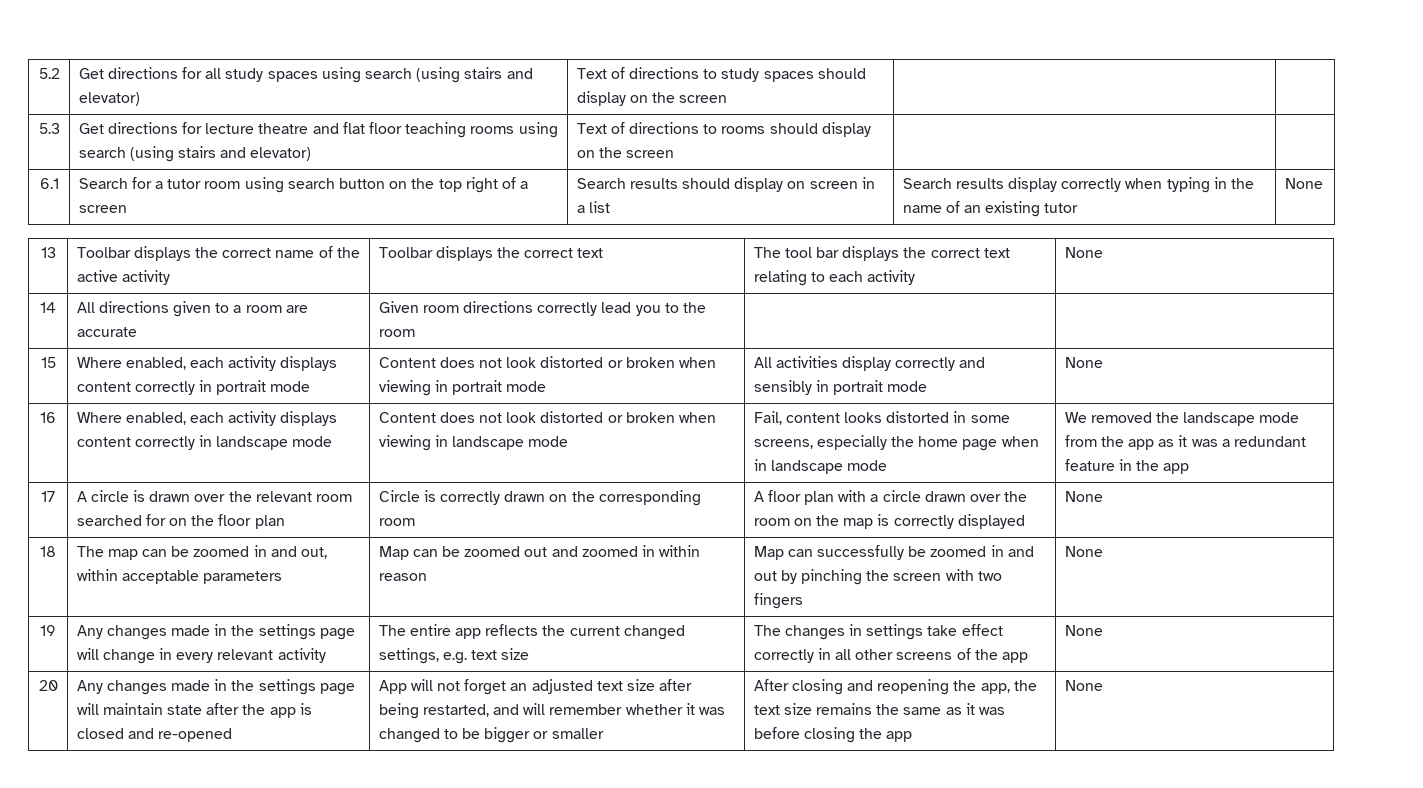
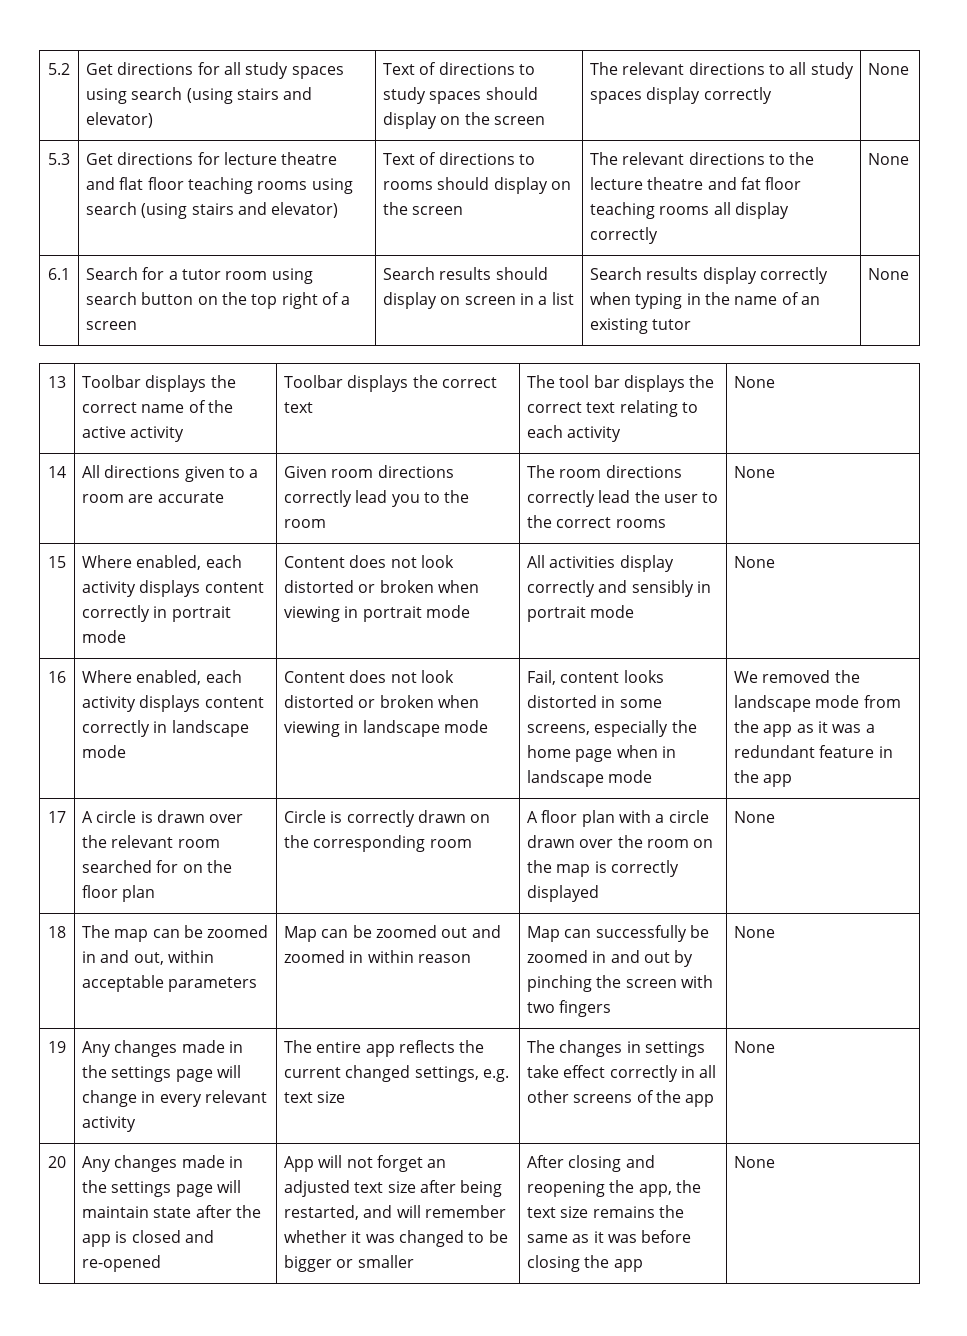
(728, 99) | -> [590,62,854,79] [590,87,772,104] [868,63,910,75] The relevant directions to all study spaces display correctly | None
(675, 154) | -> [590,152,815,165] [590,177,802,190] [590,202,790,219] [590,227,659,244] [868,153,910,165] The relevant directions to the lecture theatre and fat floor teaching rooms all display correctly | None
(415, 333) | -> [527,465,682,478] [527,490,719,507] [527,515,666,528] [734,466,776,478] The room directions correctly lead the user to the correct rooms | None

